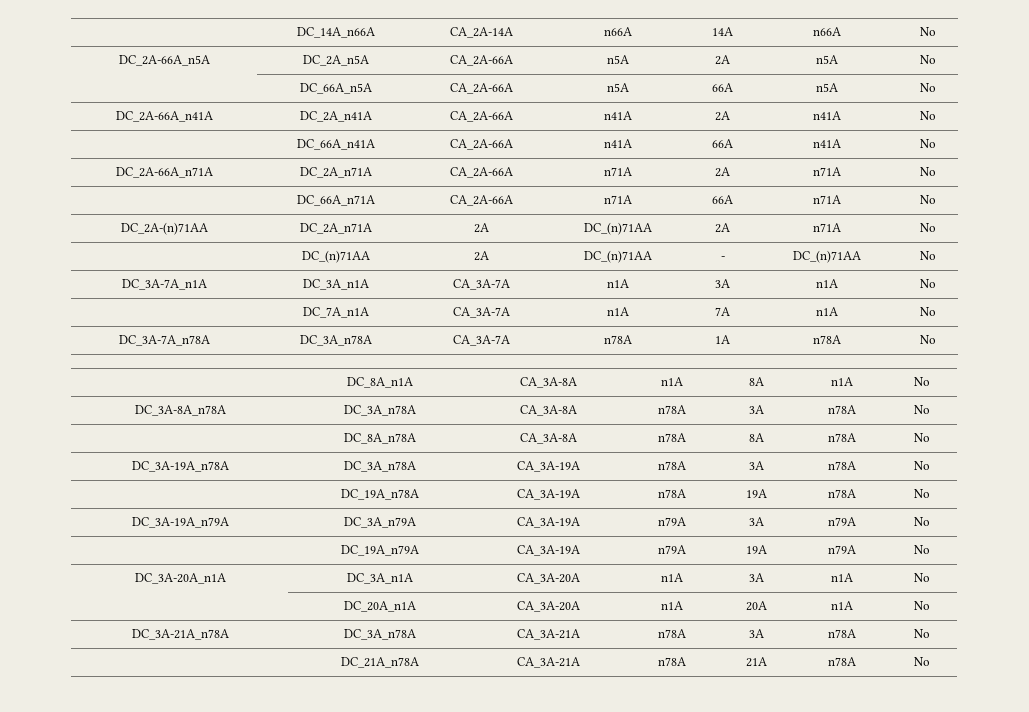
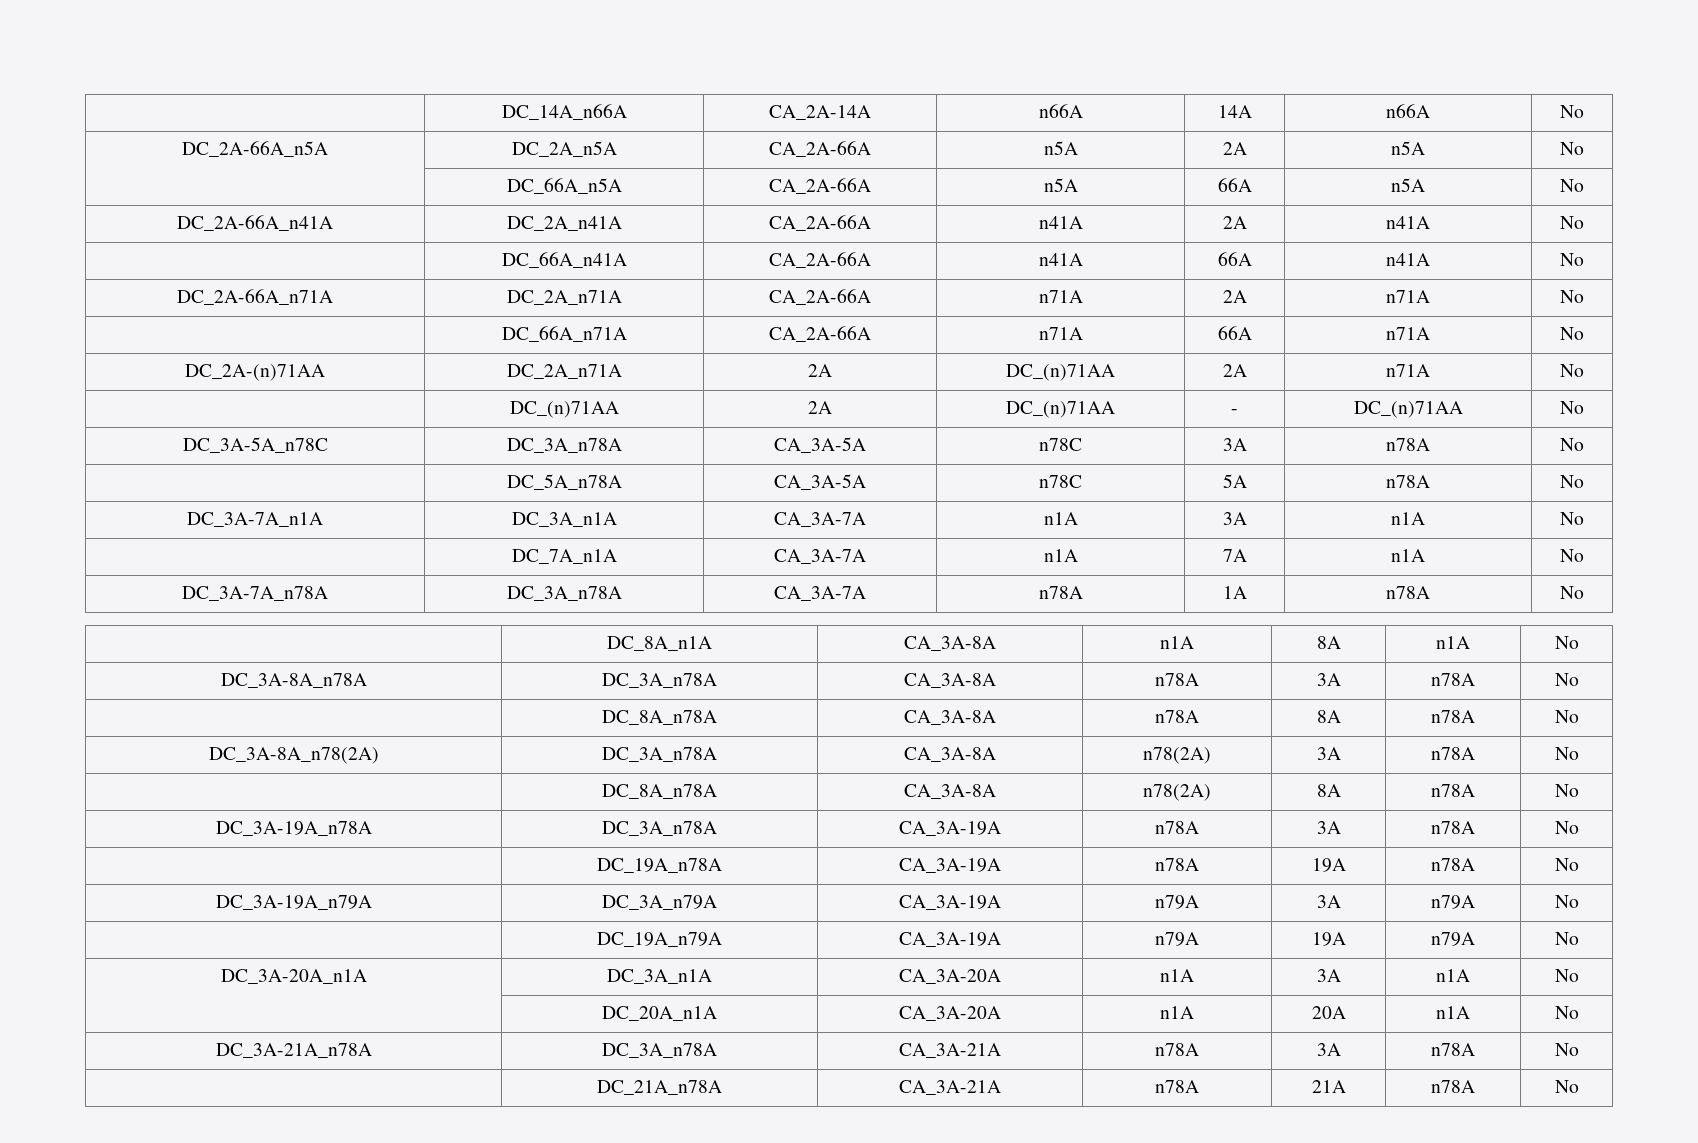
(936, 255) none -> [182,437,328,453] [506,438,622,453] [774,437,866,453] [1039,438,1082,451] [1222,438,1247,451] [1386,438,1430,451] [1560,438,1584,451] [506,474,622,490] [774,474,866,490] [1039,475,1082,488] [1222,474,1247,488] [1386,475,1430,488] [1560,475,1584,488] // DC_3A-5A_n78C | DC_3A_n78A | CA_3A-5A | n78C | 3A | n78A | No // | DC_5A_n78A | CA_3A-5A | n78C | 5A | n78A | No
(930, 437) none -> [208,747,379,764] [602,747,717,762] [904,747,996,762] [1143,747,1211,764] [1316,747,1341,760] [1431,747,1475,760] [1554,747,1579,760] [602,784,717,799] [904,784,996,799] [1143,784,1211,801] [1316,784,1341,797] [1431,784,1475,797] [1554,784,1579,797] // DC_3A-8A_n78(2A) | DC_3A_n78A | CA_3A-8A | n78(2A) | 3A | n78A | No // | DC_8A_n78A | CA_3A-8A | n78(2A) | 8A | n78A | No

